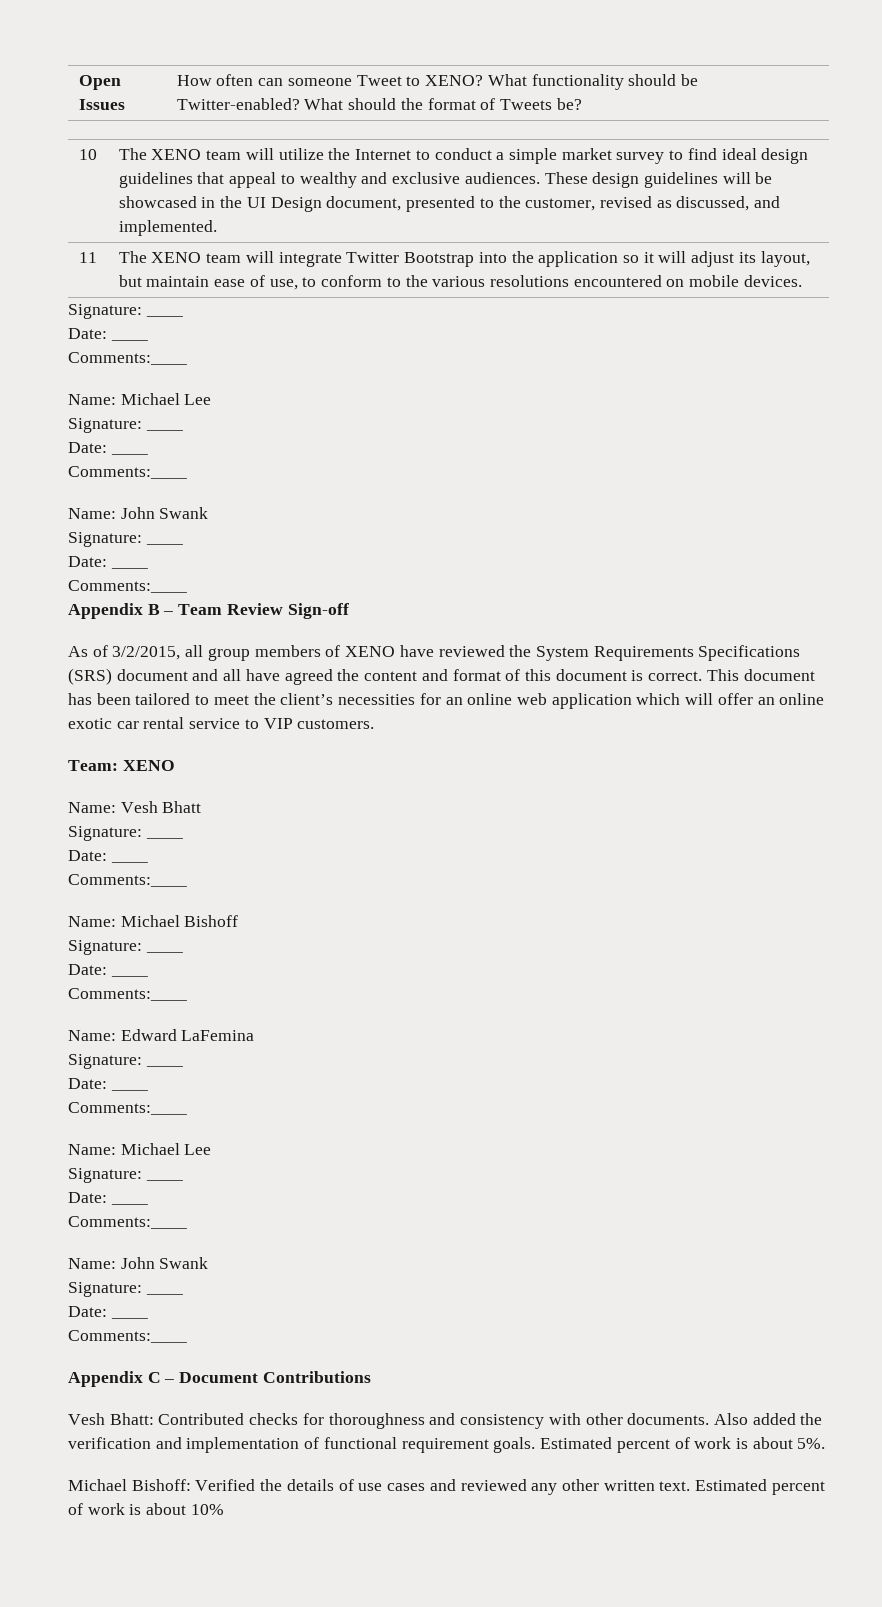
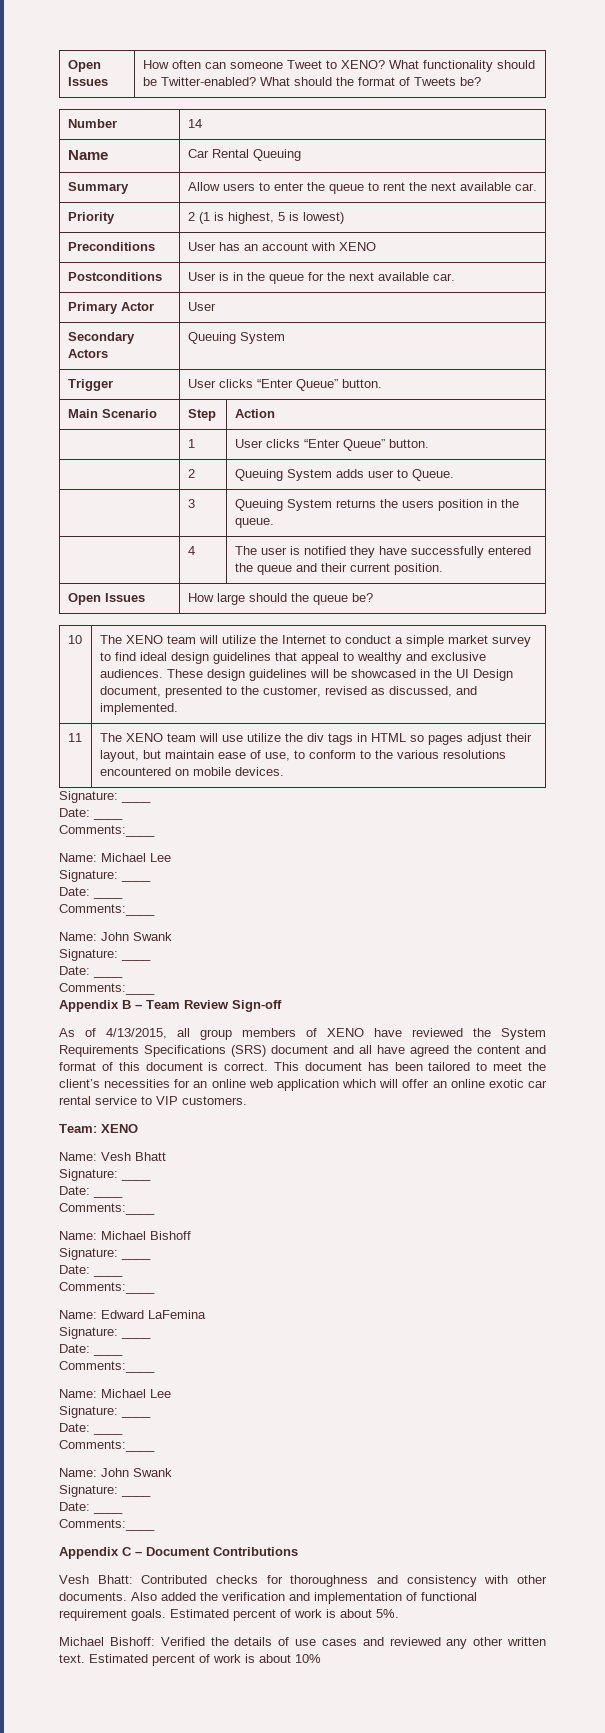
(582, 104) none -> [67,119,117,128] [187,119,202,128] [67,150,108,160] [187,149,301,161] [67,182,129,194] [187,182,537,194] [67,212,115,224] [187,212,344,224] [67,242,155,251] [187,242,376,251] [67,272,162,281] [187,272,455,284] [67,302,154,314] [187,302,216,311] [67,332,135,344] [67,349,108,358] [187,332,285,344] [67,379,113,391] [187,379,382,391] [67,409,157,418] [187,409,216,421] [234,409,275,418] [187,439,195,448] [234,439,429,451] [187,469,195,478] [234,469,454,481] [187,499,195,508] [234,499,519,511] [234,518,274,528] [187,546,195,555] [234,546,531,558] [234,563,443,575] [67,593,145,605] [187,593,373,605] // Number | 14 // Name | Car Rental Queuing // Summary | Allow users to enter the queue to rent the next available car. // Priority | 2 (1 is highest, 5 is lowest) // Preconditions | User has an account with XENO // Postconditions | User is in the queue for the next available car. // Primary Actor | User // Secondary Actors | Queuing System // Trigger | User clicks “Enter Queue” button. // Main Scenario | Step | Action // | 1 | User clicks “Enter Queue” button. // | 2 | Queuing System adds user to Queue. // | 3 | Queuing System returns the users position in the queue. // | 4 | The user is notified they have successfully entered the queue and their current position. // Open Issues | How large should the queue be?
[278,251,756,267] integrate Twitter Bootstrap into the application so it will adjust its -> [221,733,532,745] use utilize the div tags in HTML so pages adjust their
[112,646,181,660] 3/2/2015, -> [106,1028,167,1039] 4/13/2015,

